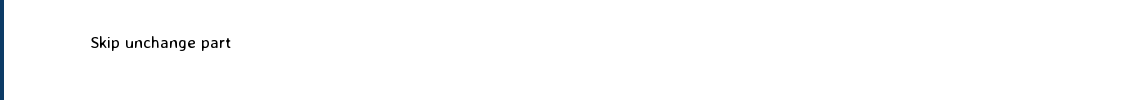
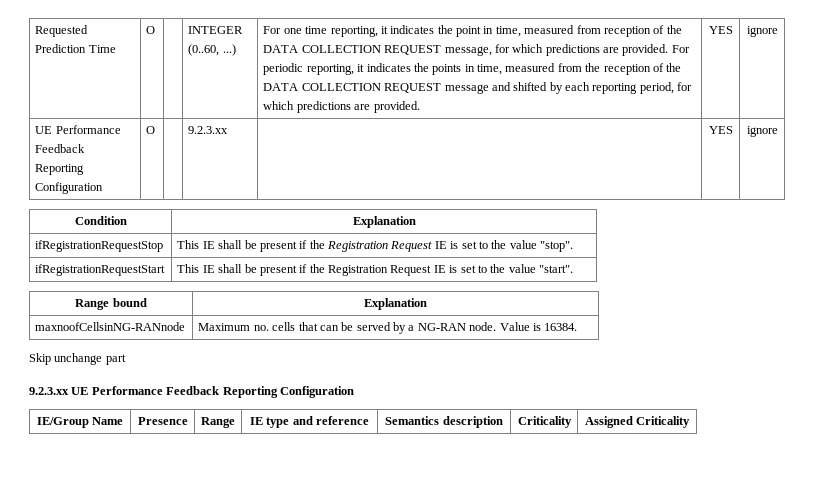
[90,36,231,51] Skip unchange part -> [35,25,89,37] [35,44,116,53] [146,26,156,34] [188,26,244,34] [188,44,236,56] [263,25,682,37] [263,44,690,56] [263,63,682,75] [263,82,693,94] [263,101,420,113] [708,26,733,34] [746,26,778,37] [35,125,121,134] [35,144,86,153] [35,164,85,175] [35,182,104,194] [146,126,156,134] [188,126,229,134] [708,126,733,134] [746,126,778,137] [74,216,127,225] [352,216,416,228] [35,240,164,252] [177,240,574,252] [35,264,166,276] [177,264,574,276] [75,298,147,310] [364,298,427,310] [35,322,186,331] [198,322,578,334] [29,353,126,365] [29,386,354,398] [36,417,124,428] [137,417,188,425] [201,417,235,428] [249,416,370,428] [385,416,503,428] [517,416,572,428] [584,416,691,428] Requested Prediction Time | O | | INTEGER (0..60, ...) | For one time reporting, it indicates the point in time, measured from reception of the DATA COLLECTION REQUEST message, for which predictions are provided. For periodic reporting, it indicates the points in time, measured from the reception of the DATA COLLECTION REQUEST message and shifted by each reporting period, for which predictions are provided. | YES | ignore // UE Performance Feedback Reporting Configuration | O | | 9.2.3.xx | | YES | ignore // Condition | Explanation // ifRegistrationRequestStop | This IE shall be present if the Registration Request IE is set to the value "stop". // ifRegistrationRequestStart | This IE shall be present if the Registration Request IE is set to the value "start". // Range bound | Explanation // maxnoofCellsinNG-RANnode | Maximum no. cells that can be served by a NG-RAN node. Value is 16384. // Skip unchange part // 9.2.3.xx UE Performance Feedback Reporting Configuration // IE/Group Name | Presence | Range | IE type and reference | Semantics description | Criticality | Assigned Criticality

